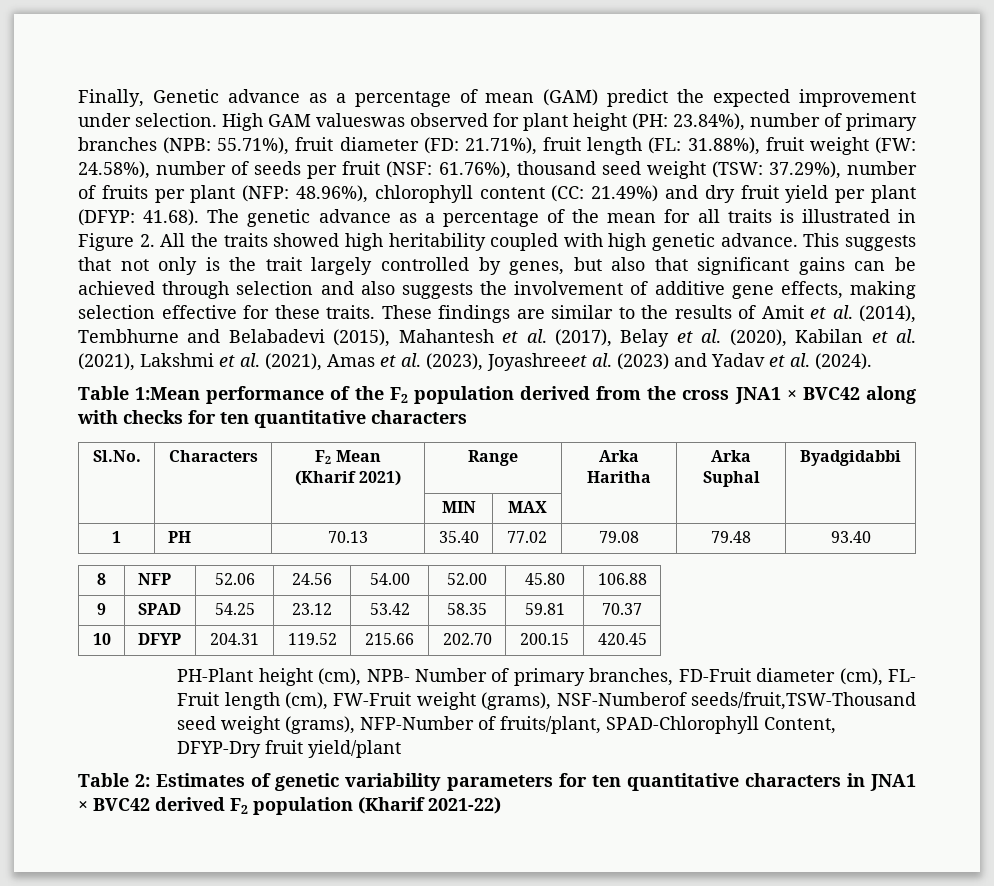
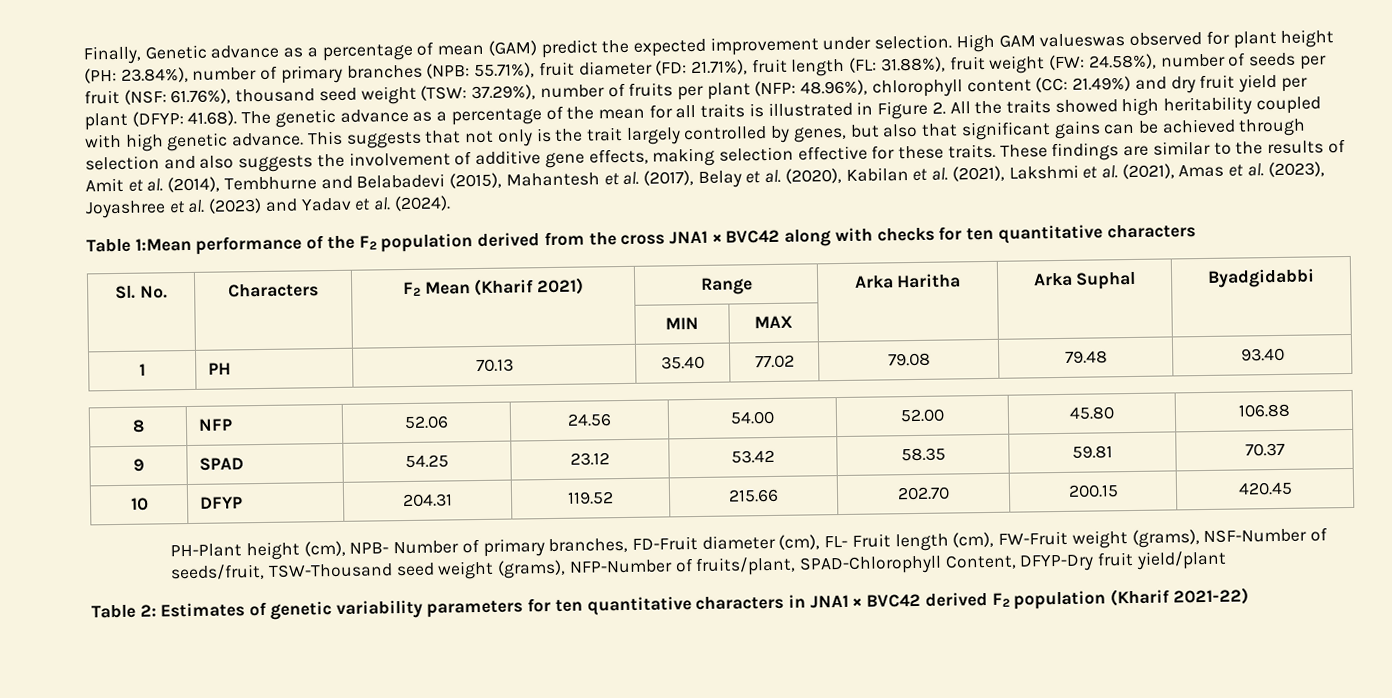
[487,353,587,371] Joyashreeet -> [85,200,186,219] Joyashree et
[92,450,141,462] Sl.No. -> [115,285,168,300] Sl. No.
[556,692,916,710] NSF-Numberof seeds/fruit,TSW-Thousand -> [1203,527,1328,544] [170,563,393,581] NSF-Number of seeds/fruit, TSW-Thousand

